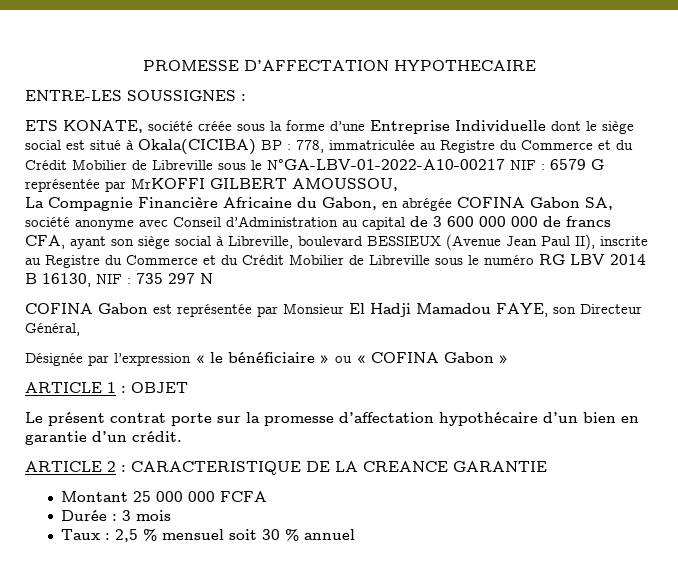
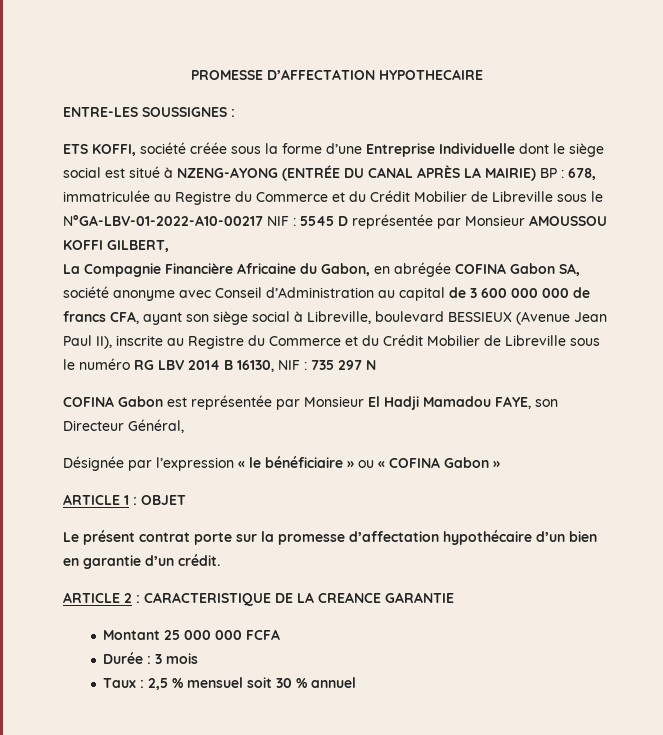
[63,120,143,133] KONATE, -> [92,144,136,156] KOFFI,
[138,139,256,155] Okala(CICIBA) -> [177,165,536,181] NZENG-AYONG (ENTRÉE DU CANAL APRÈS LA MAIRIE)
[296,140,324,153] 778, -> [568,168,596,180] 678,
[550,159,604,170] [25,178,398,192] 6579 G représentée par MrKOFFI GILBERT AMOUSSOU, -> [300,214,607,229] [63,240,169,252] 5545 D représentée par Monsieur AMOUSSOU KOFFI GILBERT,

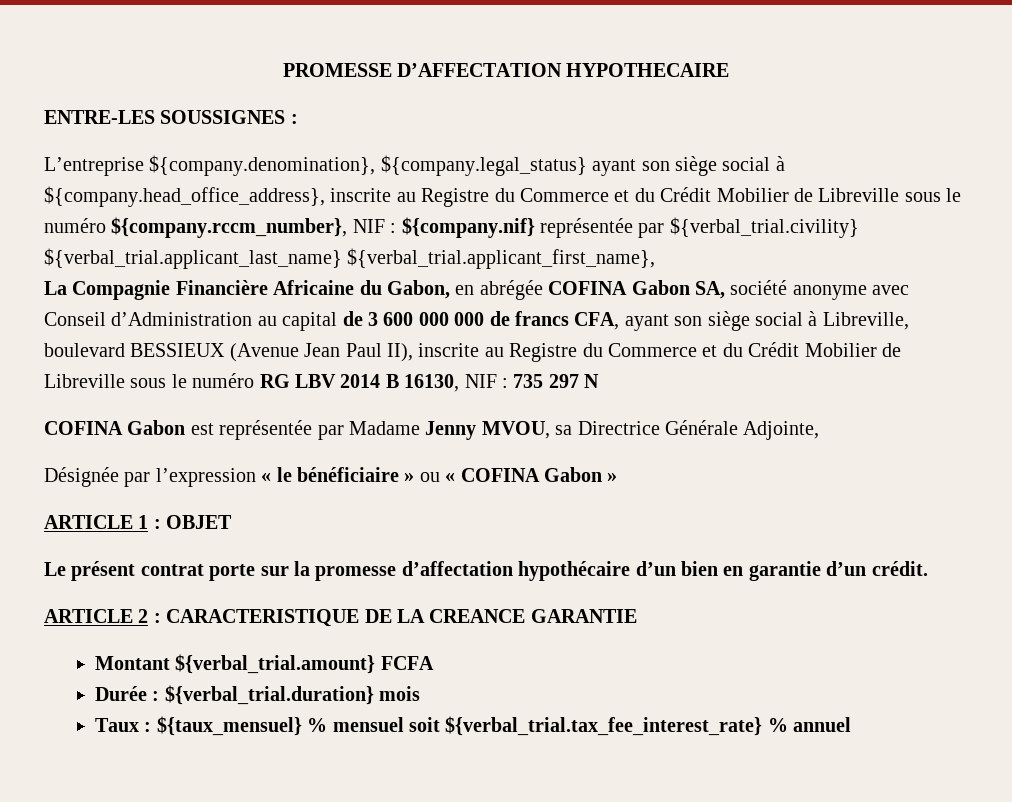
[63,142,604,157] [63,165,596,181] [63,190,150,202] ETS KOFFI, société créée sous la forme d’une Entreprise Individuelle dont le siège social est situé à NZENG-AYONG (ENTRÉE DU CANAL APRÈS LA MAIRIE) BP : 678, immatriculée -> [44,155,785,176] [44,186,392,207] L’entreprise ${company.denomination}, ${company.legal_status} ayant son siège social à ${company.head_office_address}, inscrite
[63,214,607,229] [63,240,169,252] N°GA-LBV-01-2022-A10-00217 NIF : 5545 D représentée par Monsieur AMOUSSOU KOFFI GILBERT, -> [44,217,859,238] [44,248,656,269] numéro ${company.rccm_number}, NIF : ${company.nif} représentée par ${verbal_trial.civility} ${verbal_trial.applicant_last_name} ${verbal_trial.applicant_first_name},
[304,396,558,410] [63,419,184,433] Monsieur El Hadji Mamadou FAYE, son Directeur Général, -> [349,420,820,440] Madame Jenny MVOU, sa Directrice Générale Adjointe,
[164,630,243,640] 25 000 000 -> [175,654,376,674] ${verbal_trial.amount}
[155,654,163,664] 3 -> [164,685,374,705] ${verbal_trial.duration}
[148,678,169,690] 2,5 -> [156,716,302,736] ${taux_mensuel}
[276,678,293,688] 30 -> [445,716,763,736] ${verbal_trial.tax_fee_interest_rate}

